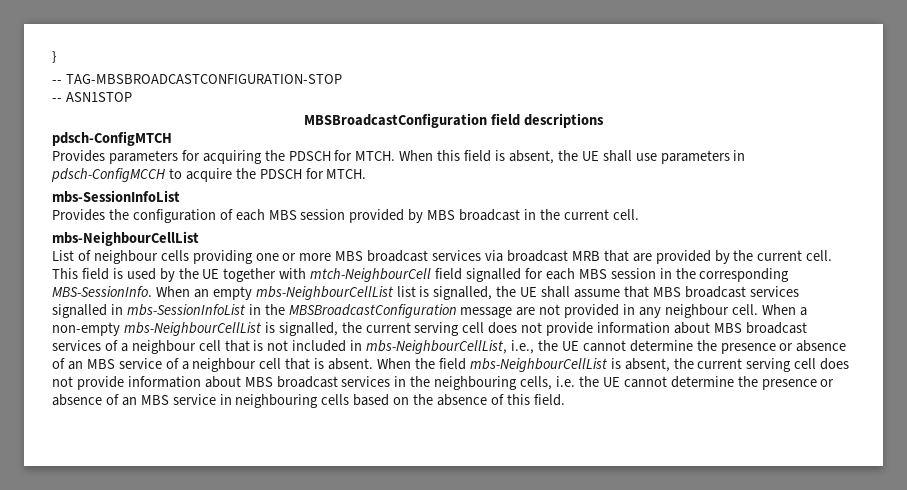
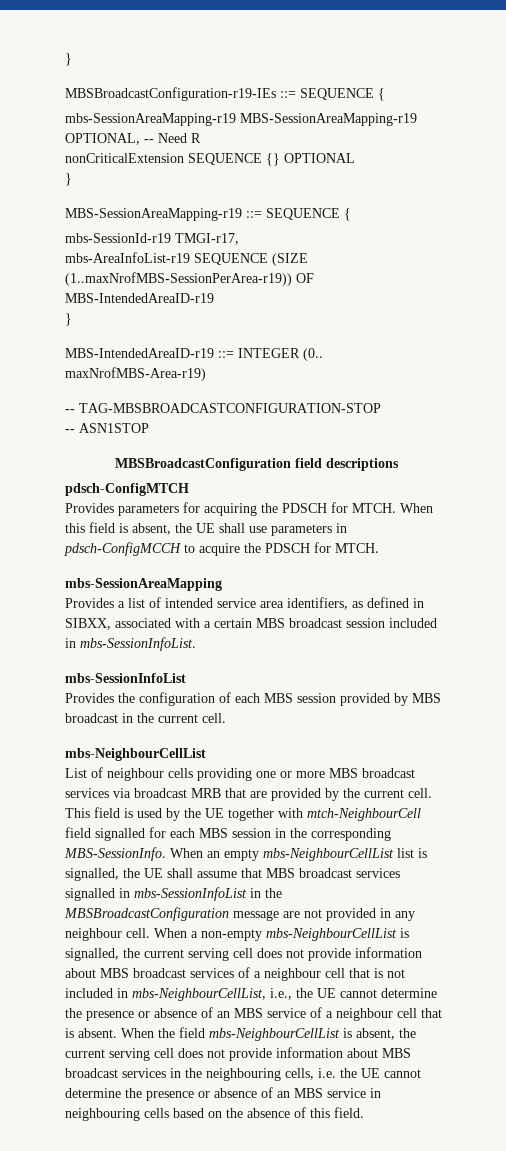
[52,51,56,63] } -> [65,53,72,66] [65,87,385,101] [65,113,417,126] [65,133,201,145] [65,153,355,166] [65,173,72,186] [65,208,351,221] [65,233,239,245] [65,252,308,266] [65,272,314,286] [65,293,214,303] [65,313,72,326] [65,348,323,361] [65,367,206,381] } // MBSBroadcastConfiguration-r19-IEs ::= SEQUENCE { // mbs-SessionAreaMapping-r19 MBS-SessionAreaMapping-r19 OPTIONAL, -- Need R // nonCriticalExtension SEQUENCE {} OPTIONAL // } // MBS-SessionAreaMapping-r19 ::= SEQUENCE { // mbs-SessionId-r19 TMGI-r17, // mbs-AreaInfoList-r19 SEQUENCE (SIZE (1..maxNrofMBS-SessionPerArea-r19)) OF MBS-IntendedAreaID-r19 // } // MBS-IntendedAreaID-r19 ::= INTEGER (0.. maxNrofMBS-Area-r19)
(367, 174) none -> [65,578,222,591] [65,597,424,610] [65,618,437,630] [65,637,196,651] // mbs-SessionAreaMapping // Provides a list of intended service area identifiers, as defined in SIBXX, associated with a certain MBS broadcast session included in mbs-SessionInfoList.

